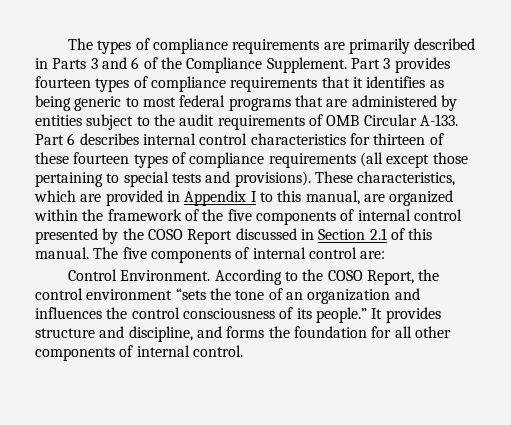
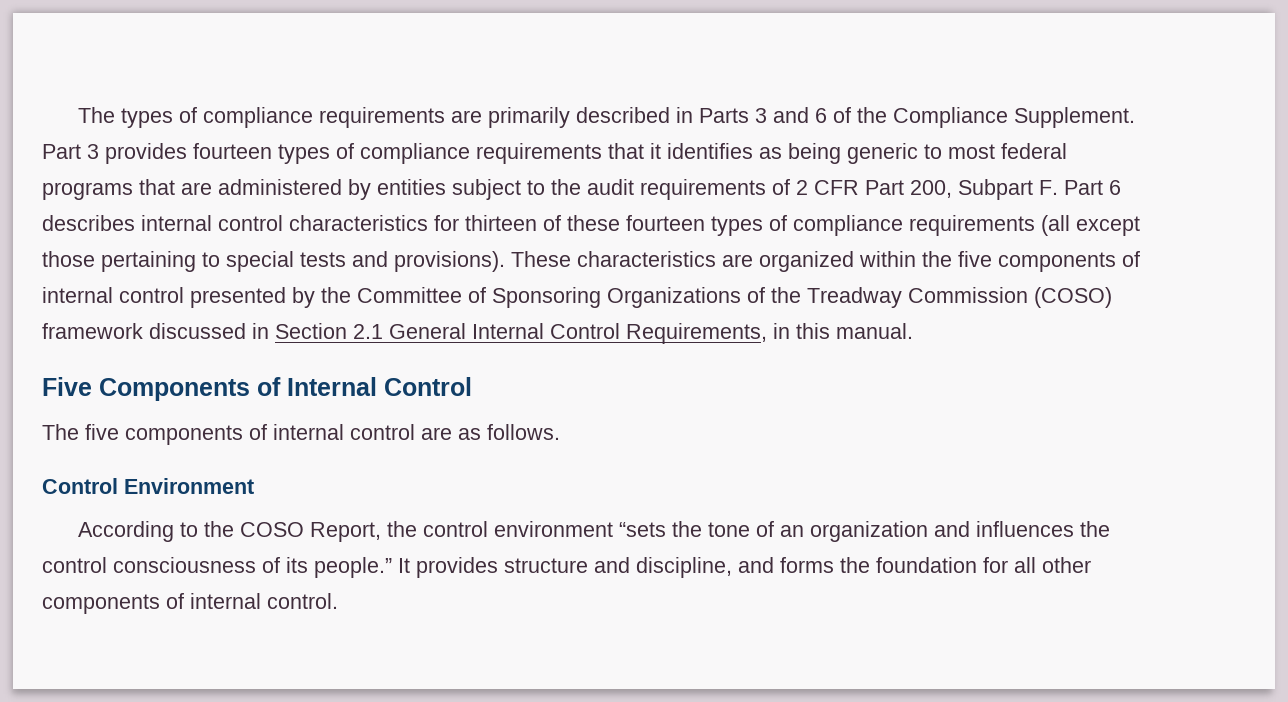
[326,114,458,126] OMB Circular A-133. -> [796,179,1058,200] 2 CFR Part 200, Subpart F.
[357,171,456,186] [34,190,360,206] characteristics, which are provided in Appendix I to this manual, -> [577,251,716,267] characteristics
[107,209,224,221] framework of the -> (952, 259) none
[147,228,433,244] [35,247,89,259] COSO Report discussed in Section 2.1 of this manual. -> [357,287,1112,308] [42,323,913,344] [42,377,472,401] Committee of Sponsoring Organizations of the Treadway Commission (COSO) framework discussed in Section 2.1 General Internal Control Requirements, in this manual. // Five Components of Internal Control //
[360,251,386,259] [68,269,211,281] are: // Control Environment. -> [421,424,560,440] [42,478,254,494] are as follows. // Control Environment //

